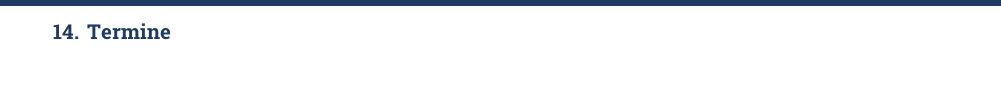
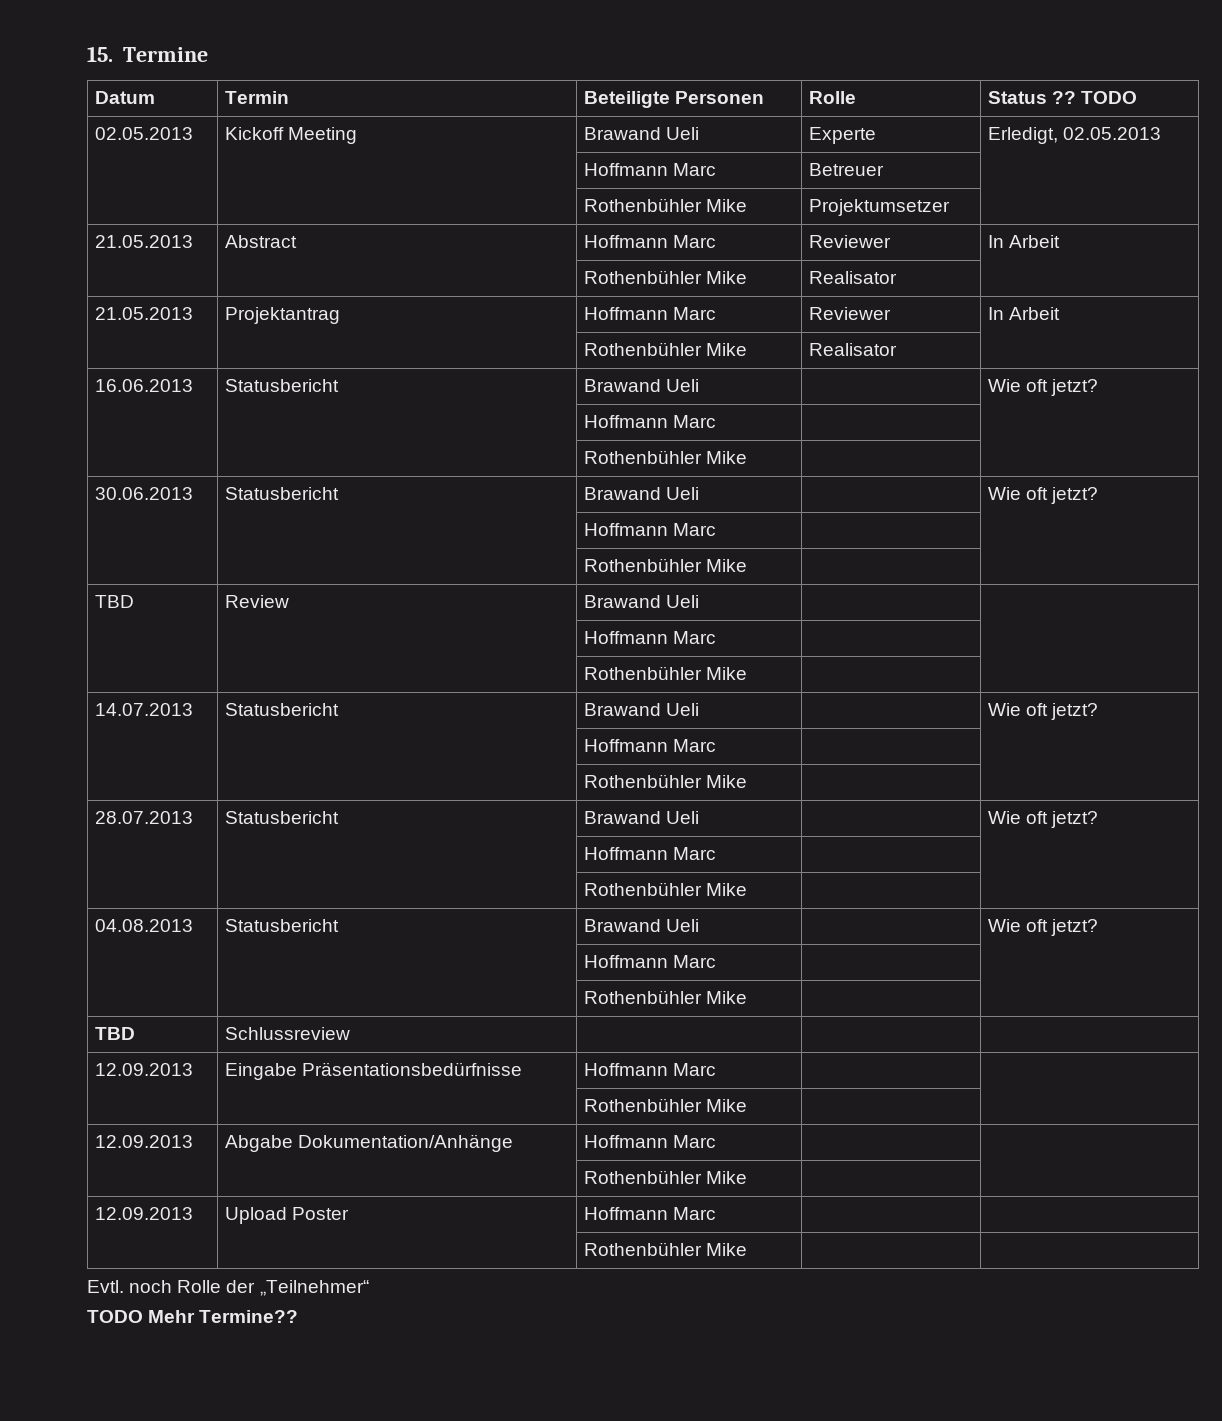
[53,24,79,39] 14. -> [87,46,113,62] 15.
(171, 31) none -> [94,91,155,104] [224,91,289,104] [583,91,764,108] [808,91,856,104] [987,91,1138,104] [94,127,193,140] [224,127,357,144] [583,127,699,140] [808,127,876,144] [987,127,1161,144] [583,163,716,176] [808,163,884,176] [583,198,747,212] [808,199,950,216] [94,235,193,248] [224,235,297,248] [583,235,716,248] [808,235,891,248] [987,235,1060,248] [583,270,747,284] [808,271,897,284] [94,307,193,320] [224,307,340,324] [583,307,716,320] [808,307,891,320] [987,307,1060,320] [583,342,747,356] [808,343,897,356] [94,379,193,392] [224,379,339,392] [583,379,699,392] [987,379,1099,396] [583,415,716,428] [583,450,747,464] [94,487,193,500] [224,487,339,500] [583,487,699,500] [987,487,1099,504] [583,523,716,536] [583,558,747,572] [94,595,134,608] [224,595,289,608] [583,595,699,608] [583,631,716,644] [583,666,747,680] [94,703,193,716] [224,703,339,716] [583,703,699,716] [987,703,1099,720] [583,739,716,752] [583,774,747,788] [94,811,193,824] [224,811,339,824] [583,811,699,824] [987,811,1099,828] [583,847,716,860] [583,882,747,896] [94,919,193,932] [224,919,339,932] [583,919,699,932] [987,919,1099,936] [583,955,716,968] [583,990,747,1004] [94,1027,135,1040] [224,1027,350,1040] [94,1063,193,1076] [224,1062,522,1080] [583,1063,716,1076] [583,1098,747,1112] [94,1135,193,1148] [224,1134,513,1152] [583,1135,716,1148] [583,1170,747,1184] [94,1207,193,1220] [224,1207,349,1224] [583,1207,716,1220] [583,1242,747,1256] [87,1280,369,1296] [87,1310,299,1323] // Datum | Termin | Beteiligte Personen | Rolle | Status ?? TODO // 02.05.2013 | Kickoff Meeting | Brawand Ueli | Experte | Erledigt, 02.05.2013 // | | Hoffmann Marc | Betreuer | // | | Rothenbühler Mike | Projektumsetzer | // 21.05.2013 | Abstract | Hoffmann Marc | Reviewer | In Arbeit // | | Rothenbühler Mike | Realisator | // 21.05.2013 | Projektantrag | Hoffmann Marc | Reviewer | In Arbeit // | | Rothenbühler Mike | Realisator | // 16.06.2013 | Statusbericht | Brawand Ueli | | Wie oft jetzt? // | | Hoffmann Marc | | // | | Rothenbühler Mike | | // 30.06.2013 | Statusbericht | Brawand Ueli | | Wie oft jetzt? // | | Hoffmann Marc | | // | | Rothenbühler Mike | | // TBD | Review | Brawand Ueli | | // | | Hoffmann Marc | | // | | Rothenbühler Mike | | // 14.07.2013 | Statusbericht | Brawand Ueli | | Wie oft jetzt? // | | Hoffmann Marc | | // | | Rothenbühler Mike | | // 28.07.2013 | Statusbericht | Brawand Ueli | | Wie oft jetzt? // | | Hoffmann Marc | | // | | Rothenbühler Mike | | // 04.08.2013 | Statusbericht | Brawand Ueli | | Wie oft jetzt? // | | Hoffmann Marc | | // | | Rothenbühler Mike | | // TBD | Schlussreview | | | // 12.09.2013 | Eingabe Präsentationsbedürfnisse | Hoffmann Marc | | // | | Rothenbühler Mike | | // 12.09.2013 | Abgabe Dokumentation/Anhänge | Hoffmann Marc | | // | | Rothenbühler Mike | | // 12.09.2013 | Upload Poster | Hoffmann Marc | | // | | Rothenbühler Mike | | // Evtl. noch Rolle der „Teilnehmer“ // TODO Mehr Termine??

